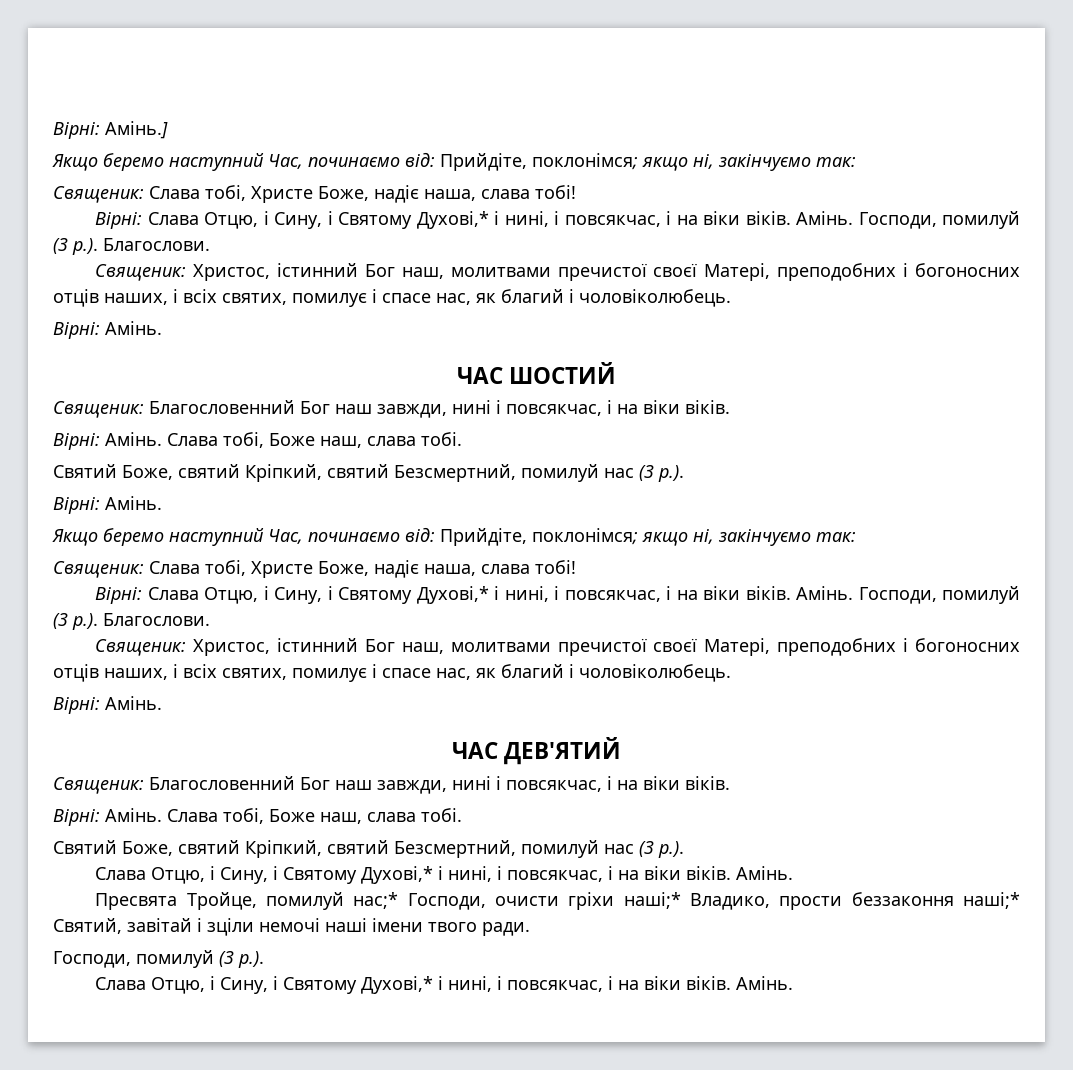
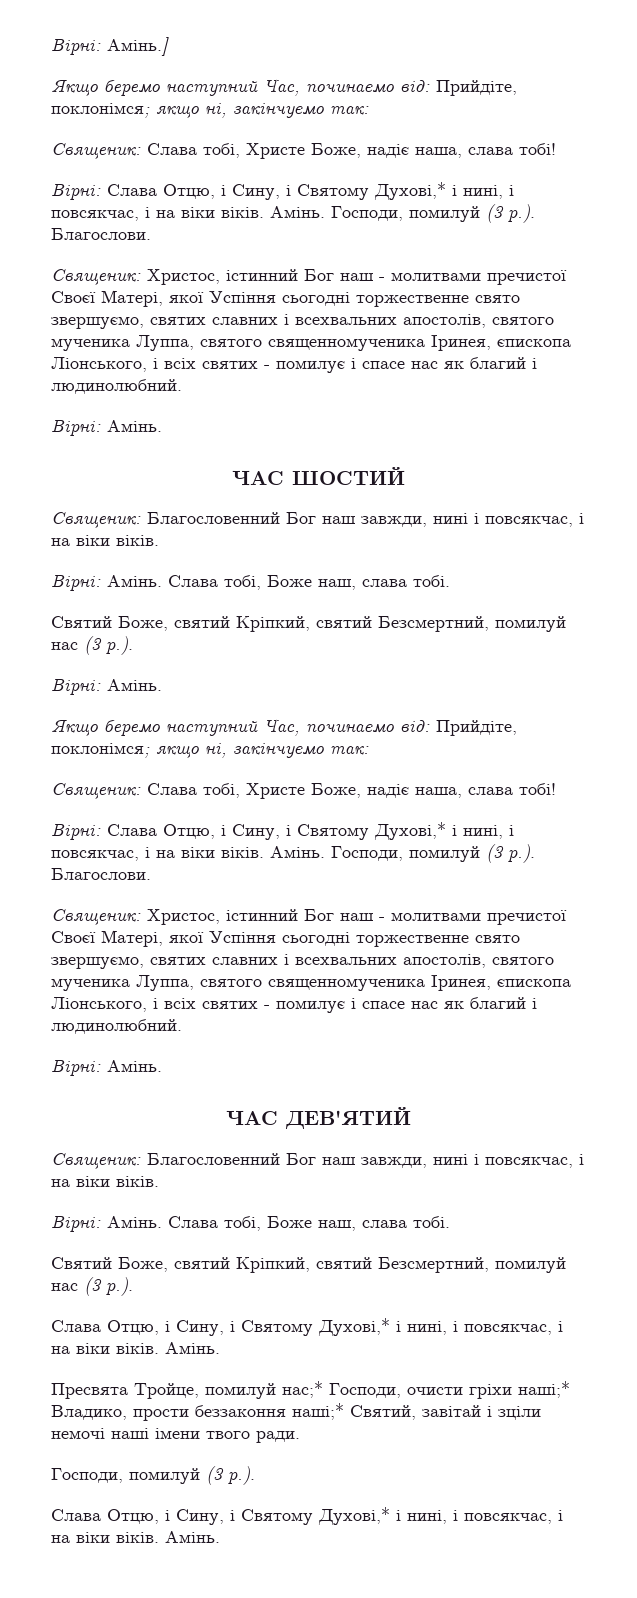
[401,263,1021,281] [53,289,731,307] наш, молитвами пречистої своєї Матері, преподобних і богоносних отців наших, і всіх святих, помилує і спасе нас, як благий і чоловіколюбець. -> [340,270,567,285] [51,290,520,307] [51,314,554,329] [51,335,571,351] [51,357,537,373] [51,379,182,394] наш - молитвами пречистої Своєї Матері, якої Успіння сьогодні торжественне свято звершуємо, святих славних і всехвальних апостолів, святого мученика Луппа, святого священномученика Іринея, єпископа Ліонського, і всіх святих - помилує і спасе нас як благий і людинолюбний.
[401,638,1021,656] [53,664,731,682] наш, молитвами пречистої своєї Матері, преподобних і богоносних отців наших, і всіх святих, помилує і спасе нас, як благий і чоловіколюбець. -> [340,910,567,925] [51,930,520,947] [51,954,554,969] [51,975,571,991] [51,997,537,1013] [51,1019,182,1034] наш - молитвами пречистої Своєї Матері, якої Успіння сьогодні торжественне свято звершуємо, святих славних і всехвальних апостолів, святого мученика Луппа, святого священномученика Іринея, єпископа Ліонського, і всіх святих - помилує і спасе нас як благий і людинолюбний.

